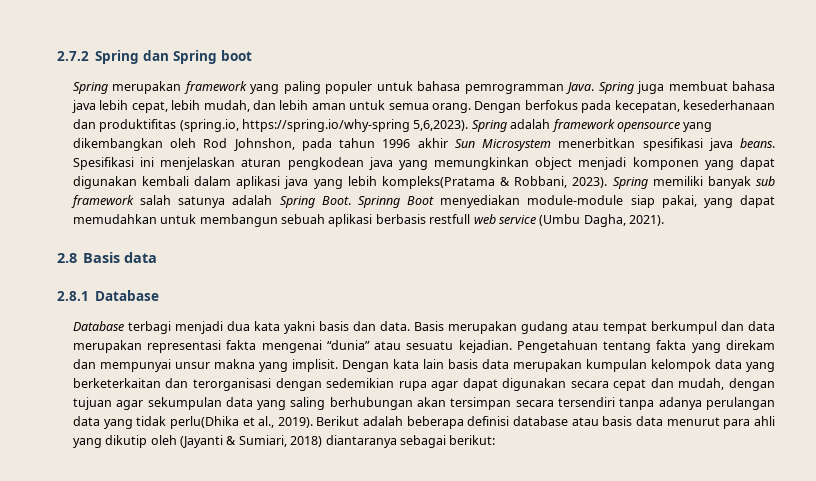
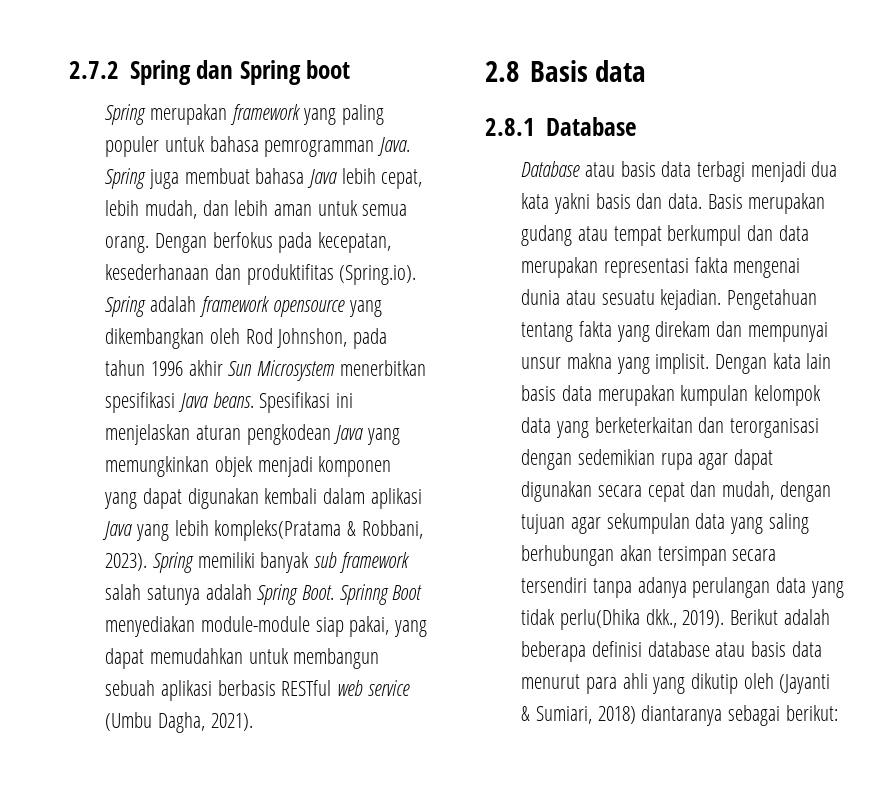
[71,100,96,113] java -> [306,169,337,188] Java
[179,119,469,132] (spring.io, https://spring.io/why-spring 5,6,2023). -> [339,265,417,285] (Spring.io).
[708,138,733,151] java -> [177,393,208,412] Java
[368,157,393,170] java -> [333,425,364,444] Java
[535,157,573,170] object -> [214,456,253,477] objek
[284,176,309,189] java -> [102,521,133,540] Java
[429,214,471,224] restfull -> [281,680,332,696] RESTful
(124, 326) none -> [584,161,692,177] atau basis data
[326,340,370,350] “dunia” -> [521,289,561,305] dunia
[242,416,275,428] et al., -> [645,609,677,628] dkk.,

